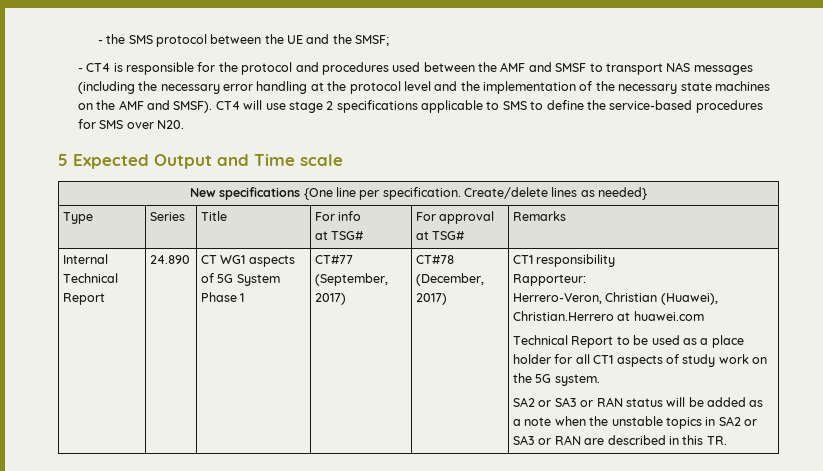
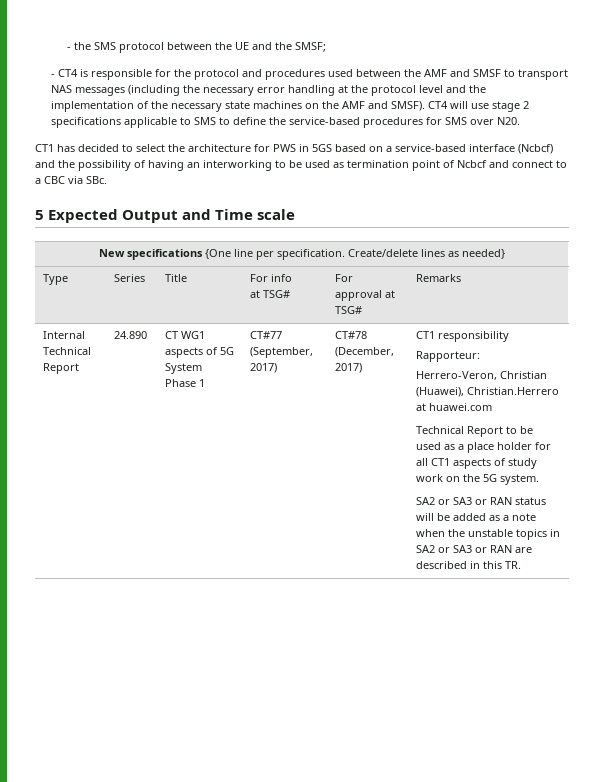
(185, 124) none -> [35,144,553,154] [35,160,567,171] [35,176,107,184] // CT1 has decided to select the architecture for PWS in 5GS based on a service-based interface (Ncbcf) and the possibility of having an interworking to be used as termination point of Ncbcf and connect to a CBC via SBc.

